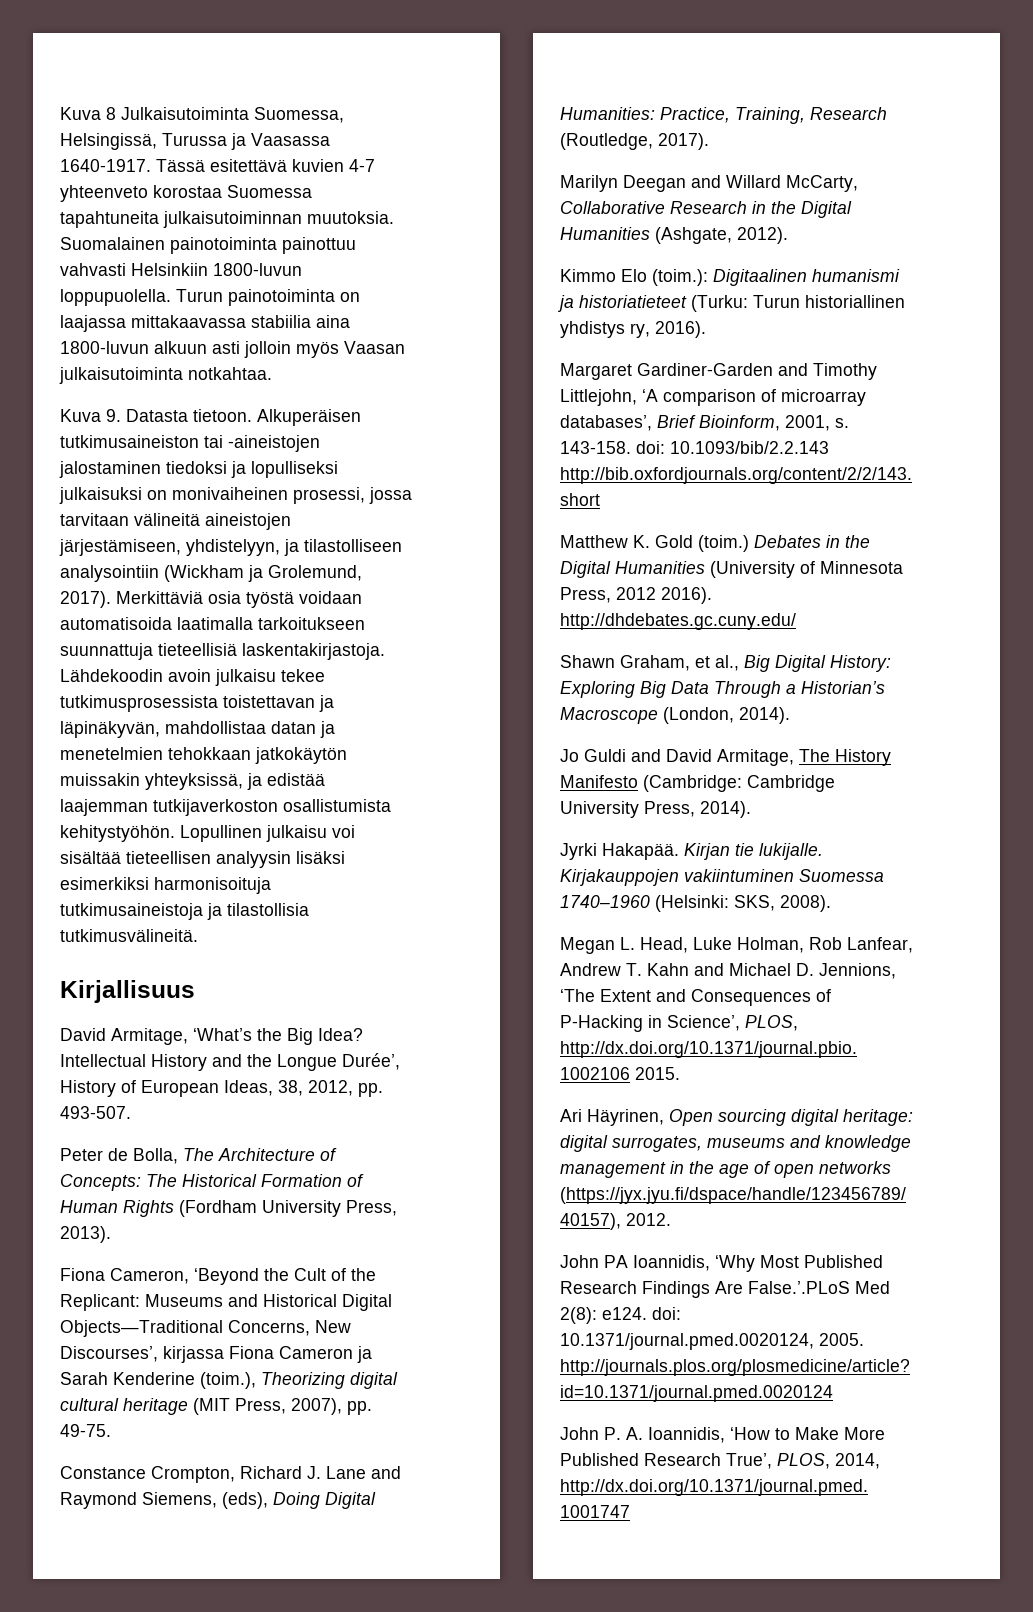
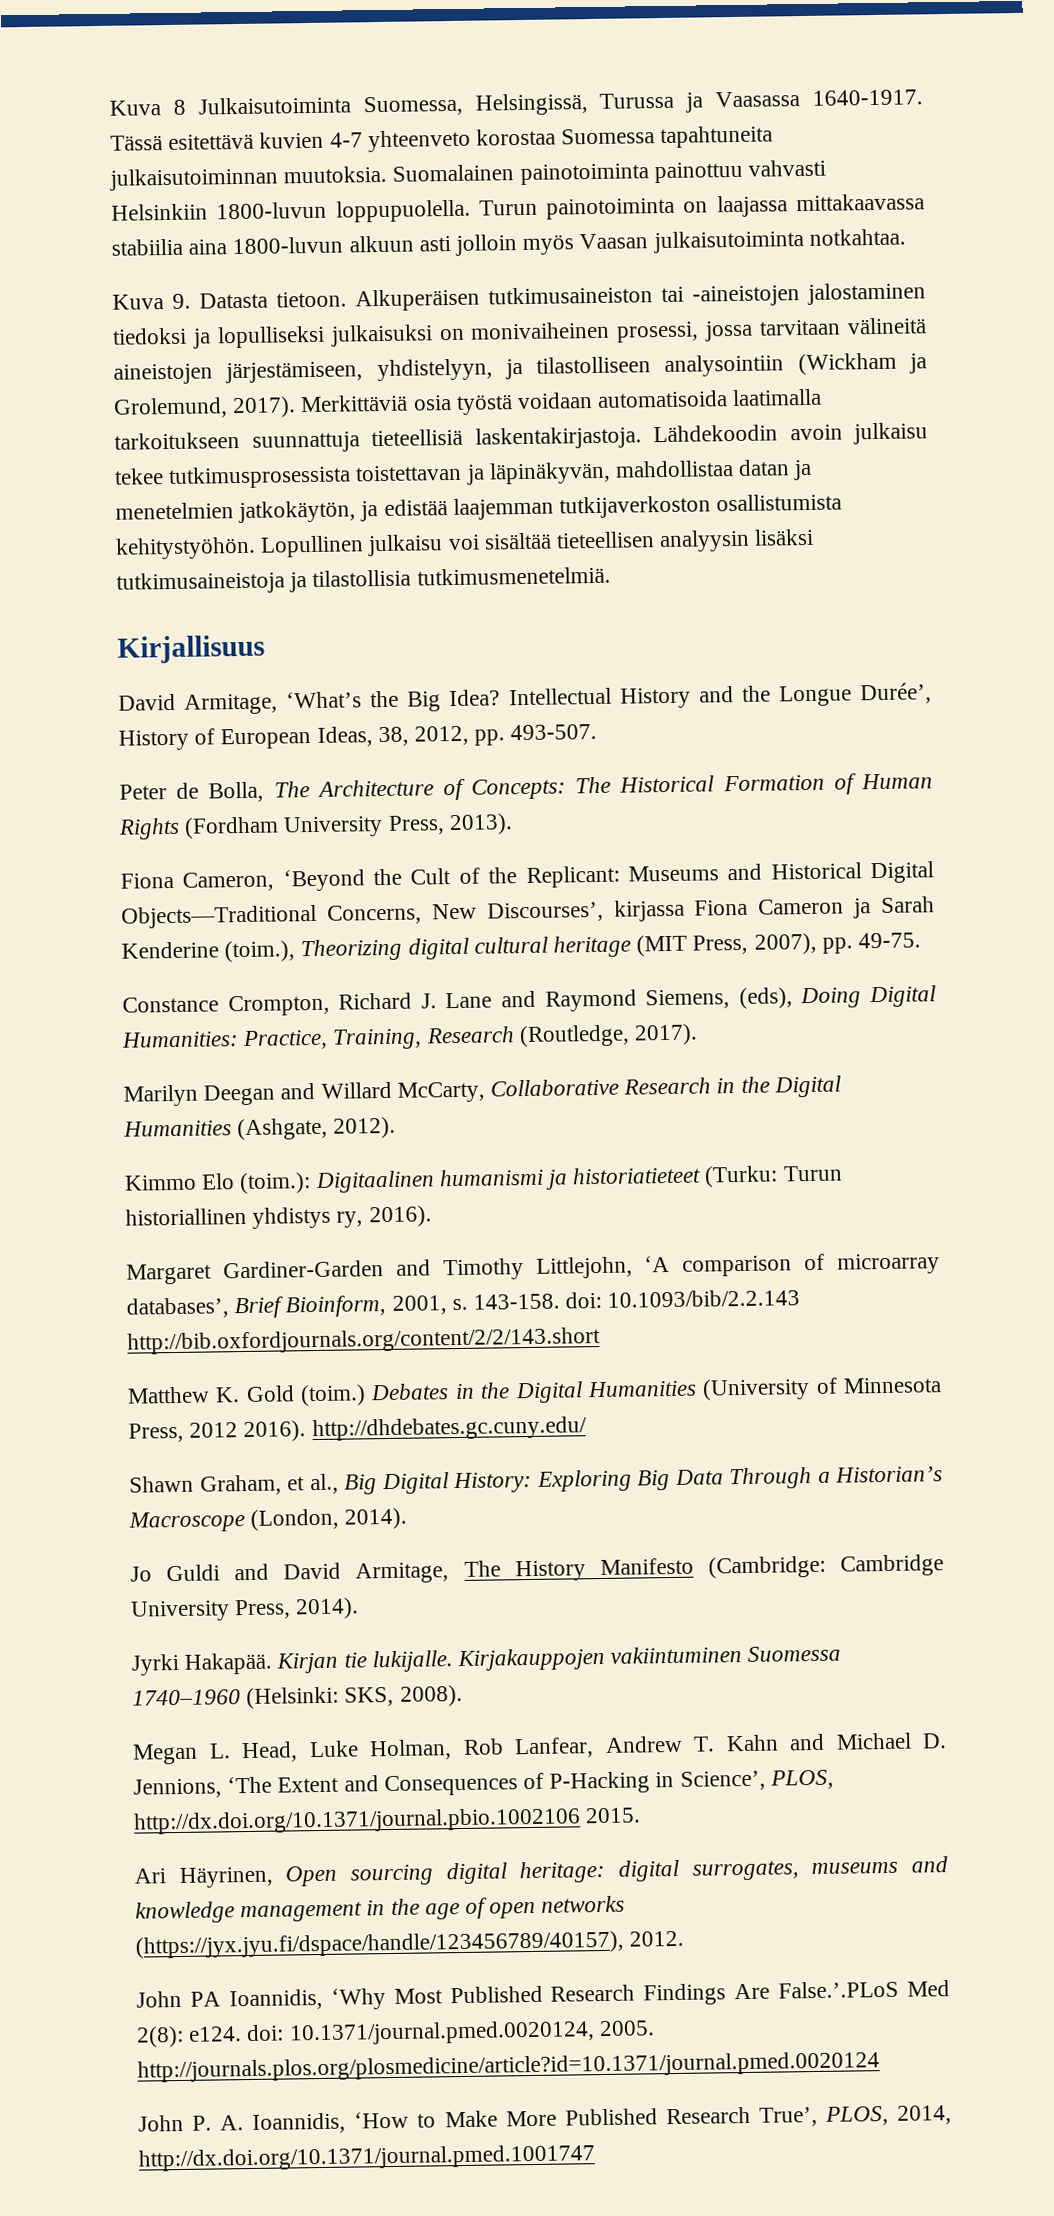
[168,747,347,764] [60,773,243,790] tehokkaan jatkokäytön muissakin yhteyksissä, -> [238,500,357,524] jatkokäytön,
[60,877,271,894] esimerkiksi harmonisoituja -> (815, 537) none
[60,929,198,942] tutkimusvälineitä. -> [416,566,611,586] tutkimusmenetelmiä.

